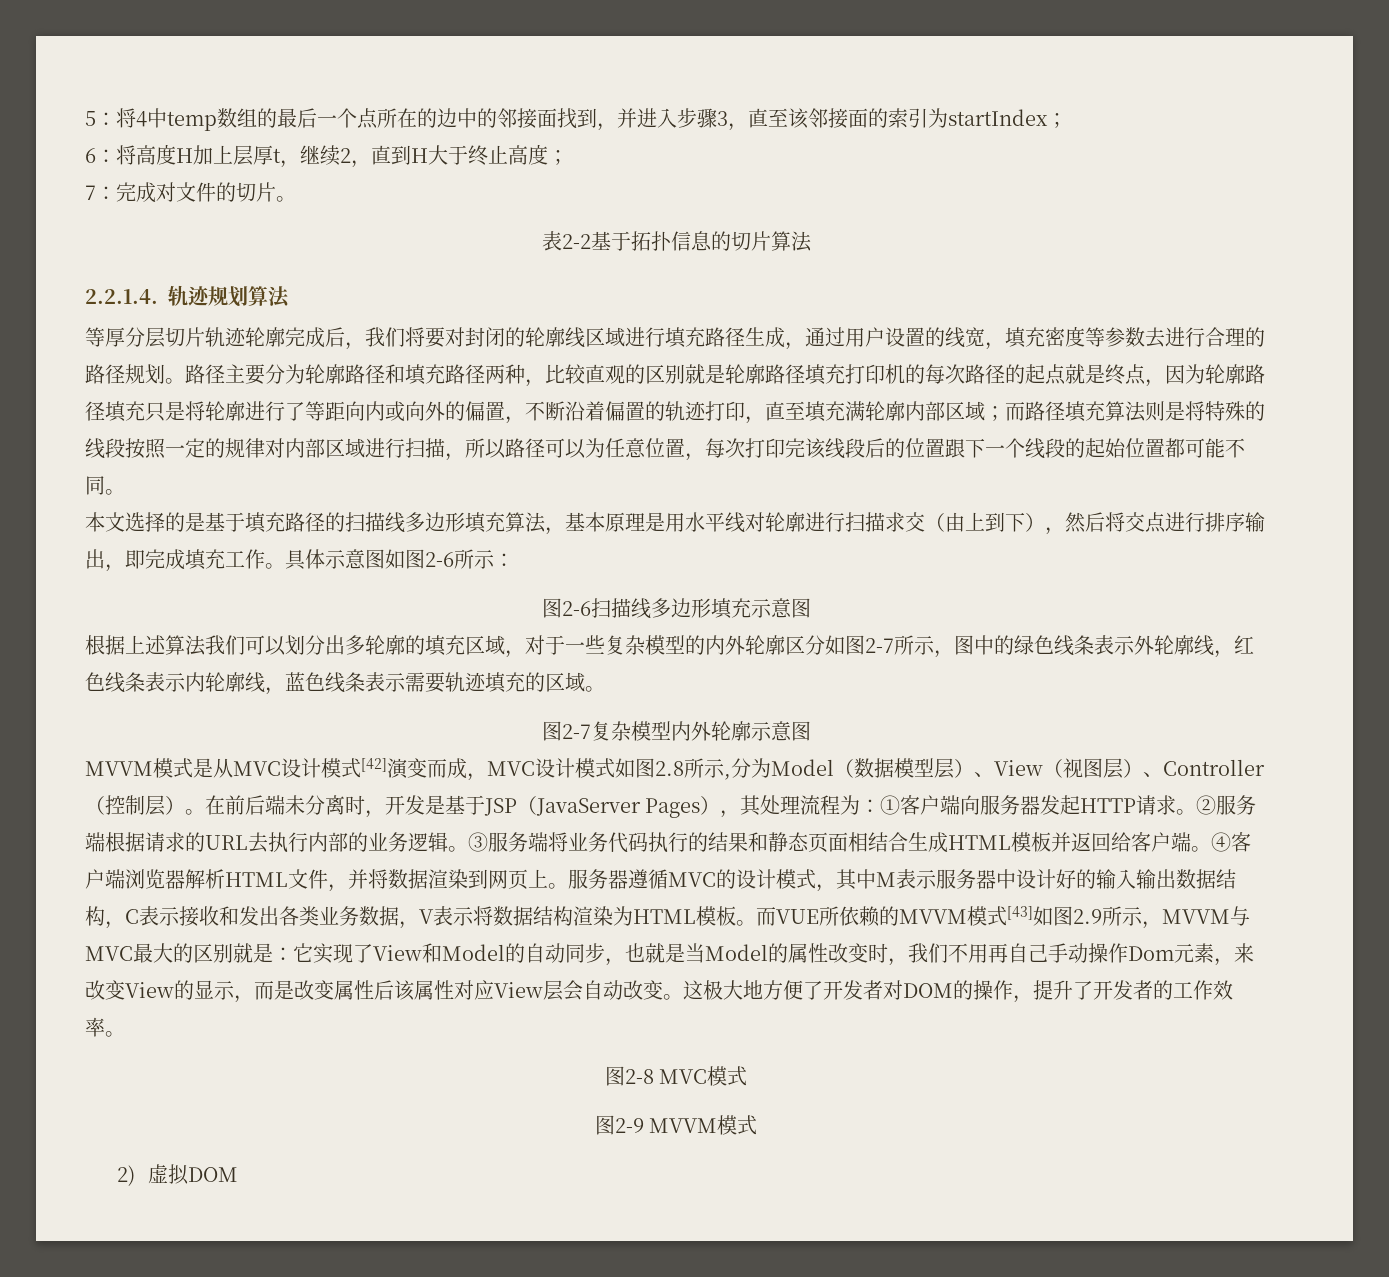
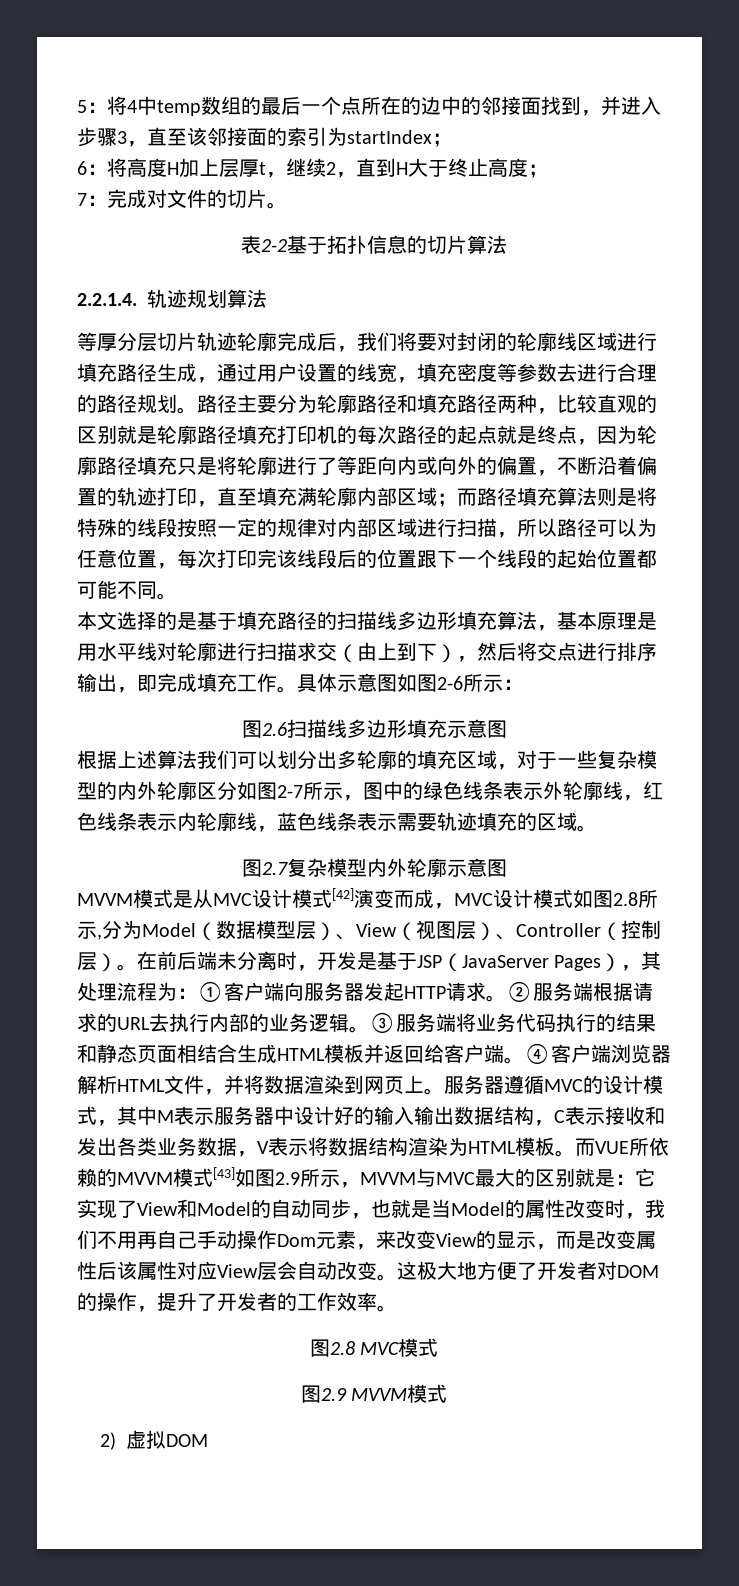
[561,601,591,616] 2-6 -> [261,722,287,736] 2.6
[561,724,591,739] 2-7 -> [261,862,288,875] 2.7
[624,1069,654,1084] 2-8 -> [329,1341,355,1355] 2.8
[614,1118,644,1133] 2-9 -> [320,1388,347,1401] 2.9

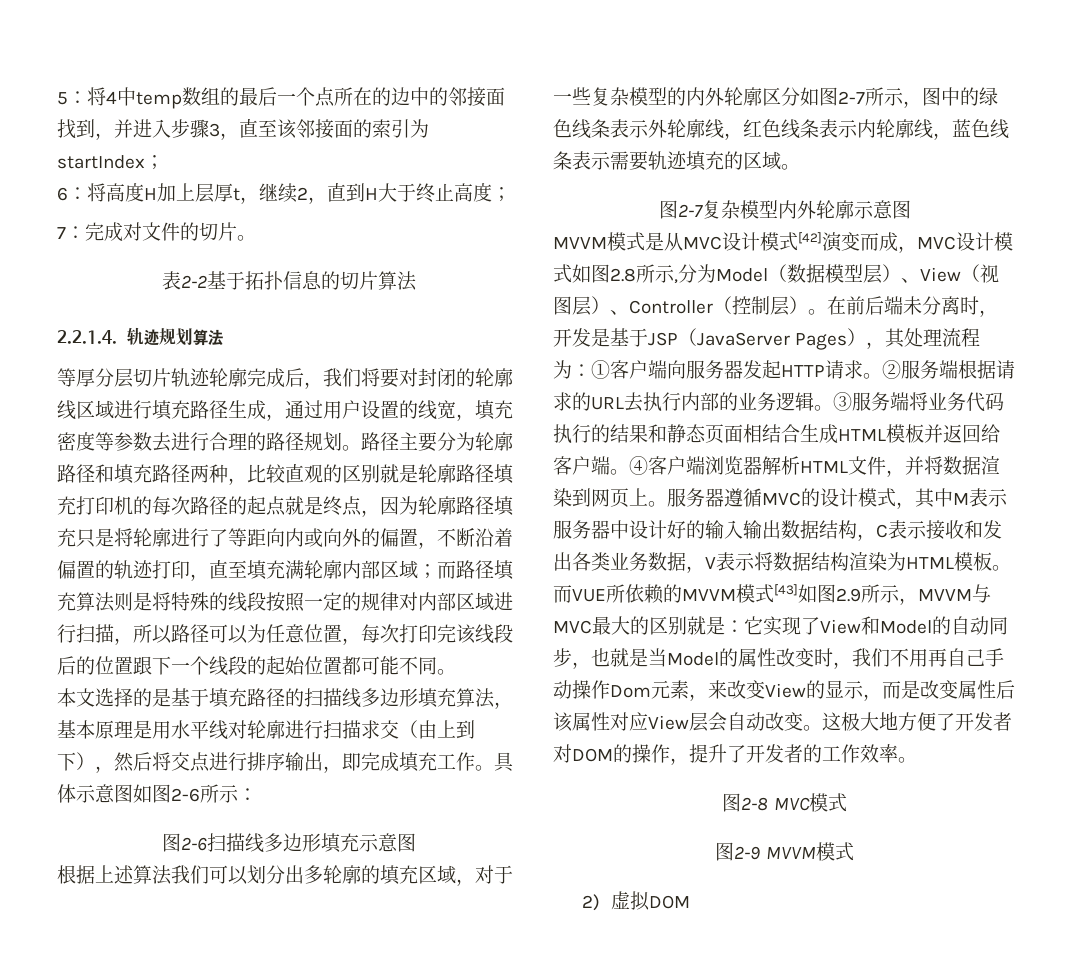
[261,722,287,736] 2.6 -> [180,837,207,851] 2-6
[261,862,288,875] 2.7 -> [677,204,703,217] 2-7
[329,1341,355,1355] 2.8 -> [741,797,769,811] 2-8
[320,1388,347,1401] 2.9 -> [734,846,761,860] 2-9

